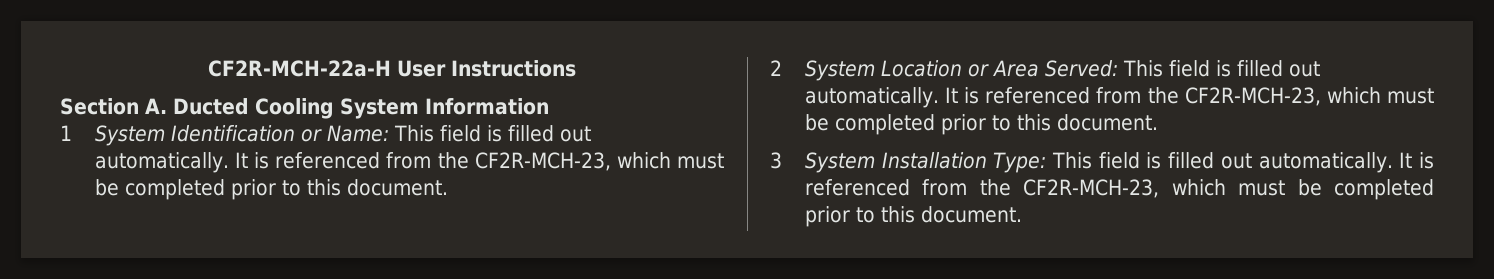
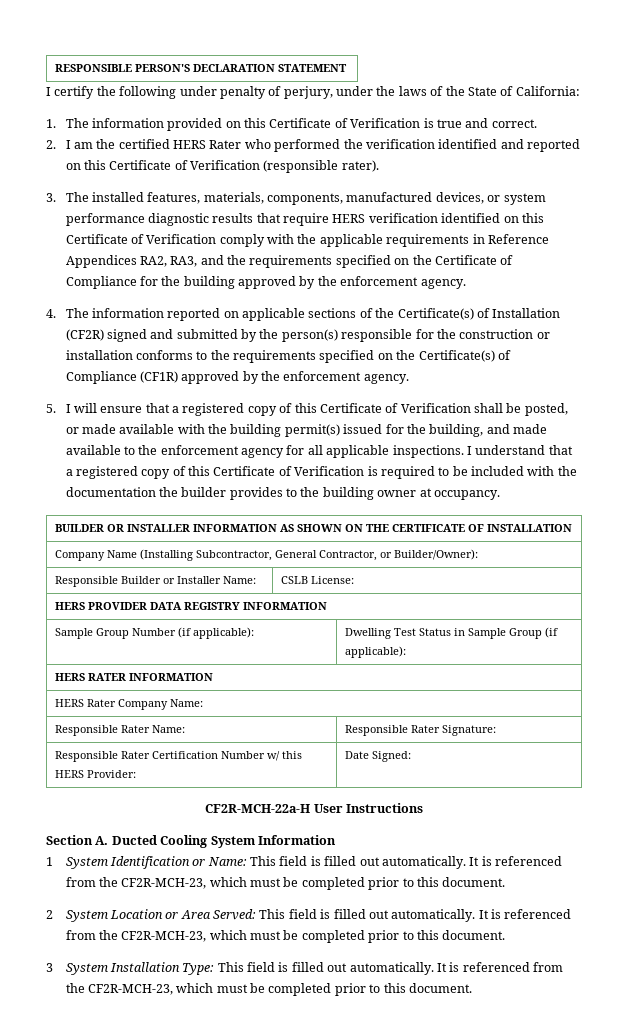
(208, 68) none -> [54,64,347,72] [46,86,580,99] [46,118,537,131] [46,139,581,152] [65,160,379,173] [46,192,546,205] [65,213,544,226] [65,234,549,247] [65,255,514,268] [65,276,466,289] [46,308,561,321] [65,329,550,342] [65,350,511,363] [65,371,409,384] [46,403,568,416] [65,424,548,437] [65,445,573,458] [65,466,577,479] [65,487,500,500] [54,524,572,532] [54,549,478,561] [54,576,256,587] [280,576,354,584] [54,602,327,610] [54,627,254,639] [344,627,558,639] [344,646,406,658] [54,673,213,681] [54,699,203,710] [54,725,185,736] [344,725,496,736] [54,751,302,762] [54,770,136,778] [344,751,411,762] RESPONSIBLE PERSON'S DECLARATION STATEMENT // I certify the following under penalty of perjury, under the laws of the State of California: // 1. The information provided on this Certificate of Verification is true and correct. // 2. I am the certified HERS Rater who performed the verification identified and reported on this Certificate of Verification (responsible rater). // 3. The installed features, materials, components, manufactured devices, or system performance diagnostic results that require HERS verification identified on this Certificate of Verification comply with the applicable requirements in Reference Appendices RA2, RA3, and the requirements specified on the Certificate of Compliance for the building approved by the enforcement agency. // 4. The information reported on applicable sections of the Certificate(s) of Installation (CF2R) signed and submitted by the person(s) responsible for the construction or installation conforms to the requirements specified on the Certificate(s) of Compliance (CF1R) approved by the enforcement agency. // 5. I will ensure that a registered copy of this Certificate of Verification shall be posted, or made available with the building permit(s) issued for the building, and made available to the enforcement agency for all applicable inspections. I understand that a registered copy of this Certificate of Verification is required to be included with the documentation the builder provides to the building owner at occupancy. // BUILDER OR INSTALLER INFORMATION AS SHOWN ON THE CERTIFICATE OF INSTALLATION // Company Name (Installing Subcontractor, General Contractor, or Builder/Owner): // Responsible Builder or Installer Name: | CSLB License: // HERS PROVIDER DATA REGISTRY INFORMATION // Sample Group Number (if applicable): | Dwelling Test Status in Sample Group (if applicable): // HERS RATER INFORMATION // HERS Rater Company Name: // Responsible Rater Name: | Responsible Rater Signature: // Responsible Rater Certification Number w/ this HERS Provider: | Date Signed: //

